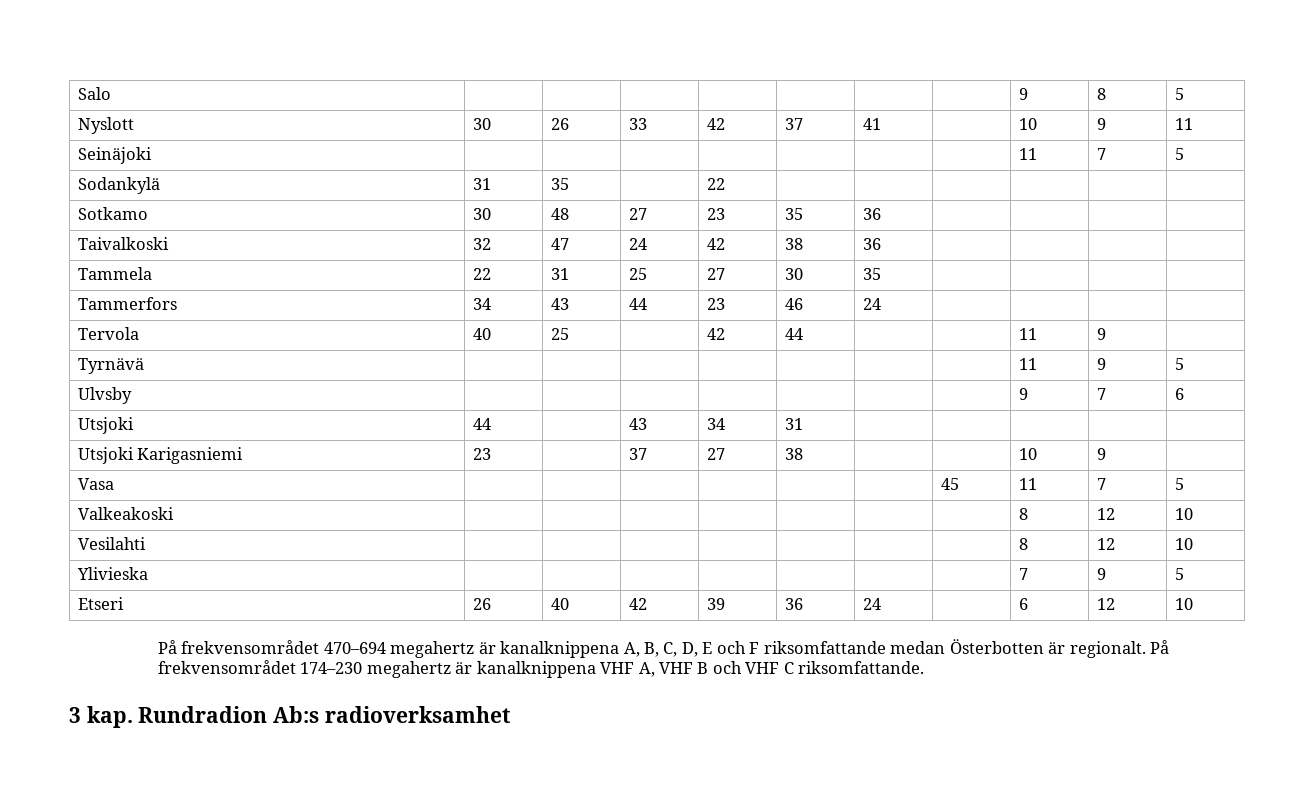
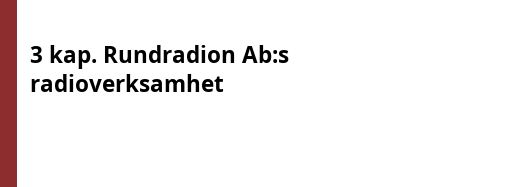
[77,87,111,100] [1018,88,1028,100] [1096,88,1106,100] [1174,88,1184,100] [77,117,134,134] [472,118,491,130] [550,118,569,130] [628,118,647,130] [706,118,725,130] [784,118,803,130] [862,118,881,130] [1018,118,1037,130] [1096,118,1106,130] [1174,118,1193,130] [77,147,152,164] [1018,148,1037,160] [1096,148,1106,160] [1174,148,1184,160] [77,177,160,194] [472,178,491,190] [550,178,569,190] [706,178,725,190] [77,207,148,220] [472,208,491,220] [550,208,569,220] [628,208,647,220] [706,208,725,220] [784,208,803,220] [862,208,881,220] [77,237,169,250] [472,238,491,250] [550,238,569,250] [628,238,647,250] [706,238,725,250] [784,238,803,250] [862,238,881,250] [77,267,152,280] [472,268,491,280] [550,268,569,280] [628,268,647,280] [706,268,725,280] [784,268,803,280] [862,268,881,280] [77,297,177,310] [472,298,491,310] [550,298,569,310] [628,298,647,310] [706,298,725,310] [784,298,803,310] [862,298,881,310] [77,327,139,340] [472,328,491,340] [550,328,569,340] [706,328,725,340] [784,328,803,340] [1018,328,1037,340] [1096,328,1106,340] [77,358,144,374] [1018,358,1037,370] [1096,358,1106,370] [1174,358,1184,370] [77,387,132,404] [1018,388,1028,400] [1096,388,1106,400] [1174,388,1184,400] [77,417,134,434] [472,418,491,430] [628,418,647,430] [706,418,725,430] [784,418,803,430] [77,447,244,464] [472,448,491,460] [628,448,647,460] [706,448,725,460] [784,448,803,460] [1018,448,1037,460] [1096,448,1106,460] [77,478,114,490] [940,478,959,490] [1018,478,1037,490] [1096,478,1106,490] [1174,478,1184,490] [77,507,174,520] [1018,508,1028,520] [1096,508,1115,520] [1174,508,1193,520] [77,537,146,550] [1018,538,1028,550] [1096,538,1115,550] [1174,538,1193,550] [76,567,148,580] [1018,568,1028,580] [1096,568,1106,580] [1174,568,1184,580] [77,597,124,610] [472,598,491,610] [550,598,569,610] [628,598,647,610] [706,598,725,610] [784,598,803,610] [862,598,881,610] [1018,598,1028,610] [1096,598,1115,610] [1174,598,1193,610] [157,639,1170,658] [157,660,925,678] Salo | | | | | | | | 9 | 8 | 5 // Nyslott | 30 | 26 | 33 | 42 | 37 | 41 | | 10 | 9 | 11 // Seinäjoki | | | | | | | | 11 | 7 | 5 // Sodankylä | 31 | 35 | | 22 | | | | | | // Sotkamo | 30 | 48 | 27 | 23 | 35 | 36 | | | | // Taivalkoski | 32 | 47 | 24 | 42 | 38 | 36 | | | | // Tammela | 22 | 31 | 25 | 27 | 30 | 35 | | | | // Tammerfors | 34 | 43 | 44 | 23 | 46 | 24 | | | | // Tervola | 40 | 25 | | 42 | 44 | | | 11 | 9 | // Tyrnävä | | | | | | | | 11 | 9 | 5 // Ulvsby | | | | | | | | 9 | 7 | 6 // Utsjoki | 44 | | 43 | 34 | 31 | | | | | // Utsjoki Karigasniemi | 23 | | 37 | 27 | 38 | | | 10 | 9 | // Vasa | | | | | | | 45 | 11 | 7 | 5 // Valkeakoski | | | | | | | | 8 | 12 | 10 // Vesilahti | | | | | | | | 8 | 12 | 10 // Ylivieska | | | | | | | | 7 | 9 | 5 // Etseri | 26 | 40 | 42 | 39 | 36 | 24 | | 6 | 12 | 10 // På frekvensområdet 470–694 megahertz är kanalknippena A, B, C, D, E och F riksomfattande medan Österbotten är regionalt. På frekvensområdet 174–230 megahertz är kanalknippena VHF A, VHF B och VHF C riksomfattande. // -> (30, 54) none

